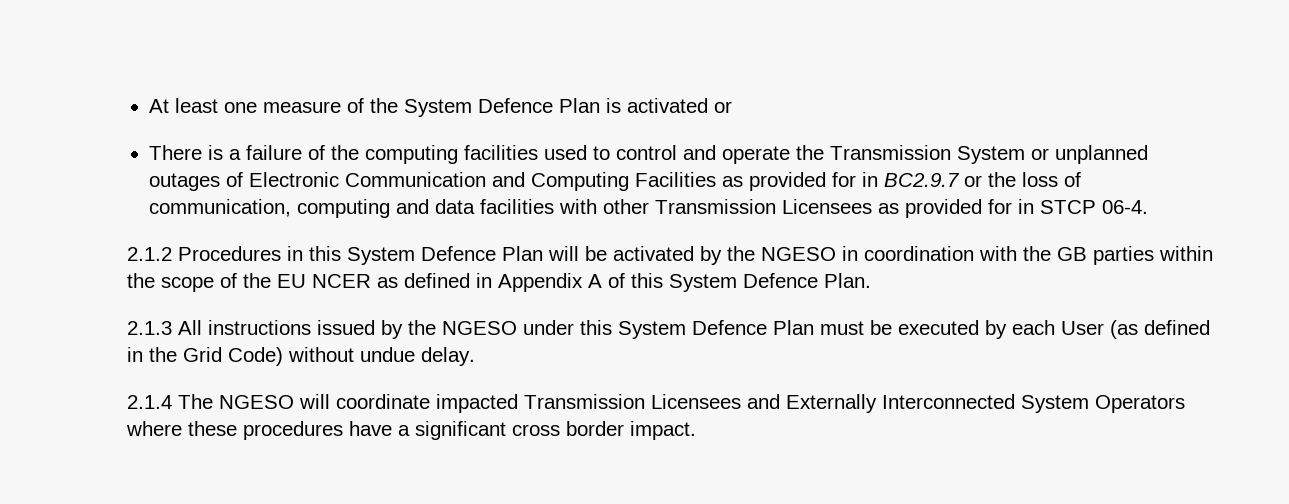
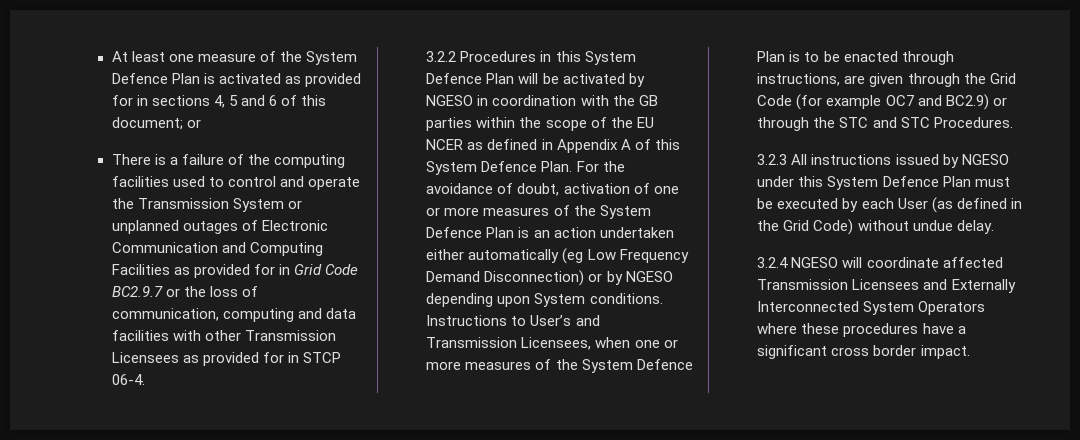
(709, 105) none -> [285,73,362,87] [111,95,327,108] [111,117,183,130] as provided for in sections 4, 5 and 6 of this document;
(879, 179) none -> [294,264,359,275] Grid Code
[126,247,172,261] 2.1.2 -> [426,51,457,62] 3.2.2
[726,246,755,261] the -> (645, 80) none
[126,321,172,335] // 2.1.3 -> [576,161,625,172] [426,183,679,196] [426,205,651,219] [426,227,674,238] [426,248,689,264] [426,270,673,286] [426,293,663,307] [426,315,600,326] [426,337,678,350] [426,359,693,373] [757,51,954,65] [757,73,1016,87] [757,94,1007,110] [757,117,1013,131] [757,154,788,165] For the avoidance of doubt, activation of one or more measures of the System Defence Plan is an action undertaken either automatically (eg Low Frequency Demand Disconnection) or by NGESO depending upon System conditions. Instructions to User’s and Transmission Licensees, when one or more measures of the System Defence Plan is to be enacted through instructions, are given through the Grid Code (for example OC7 and BC2.9) or through the STC and STC Procedures. // 3.2.3
[407,320,436,335] the -> (959, 161) none
[126,394,213,409] 2.1.4 The -> [757,257,789,268] 3.2.4
[435,394,518,413] impacted -> [942,257,1003,268] affected

